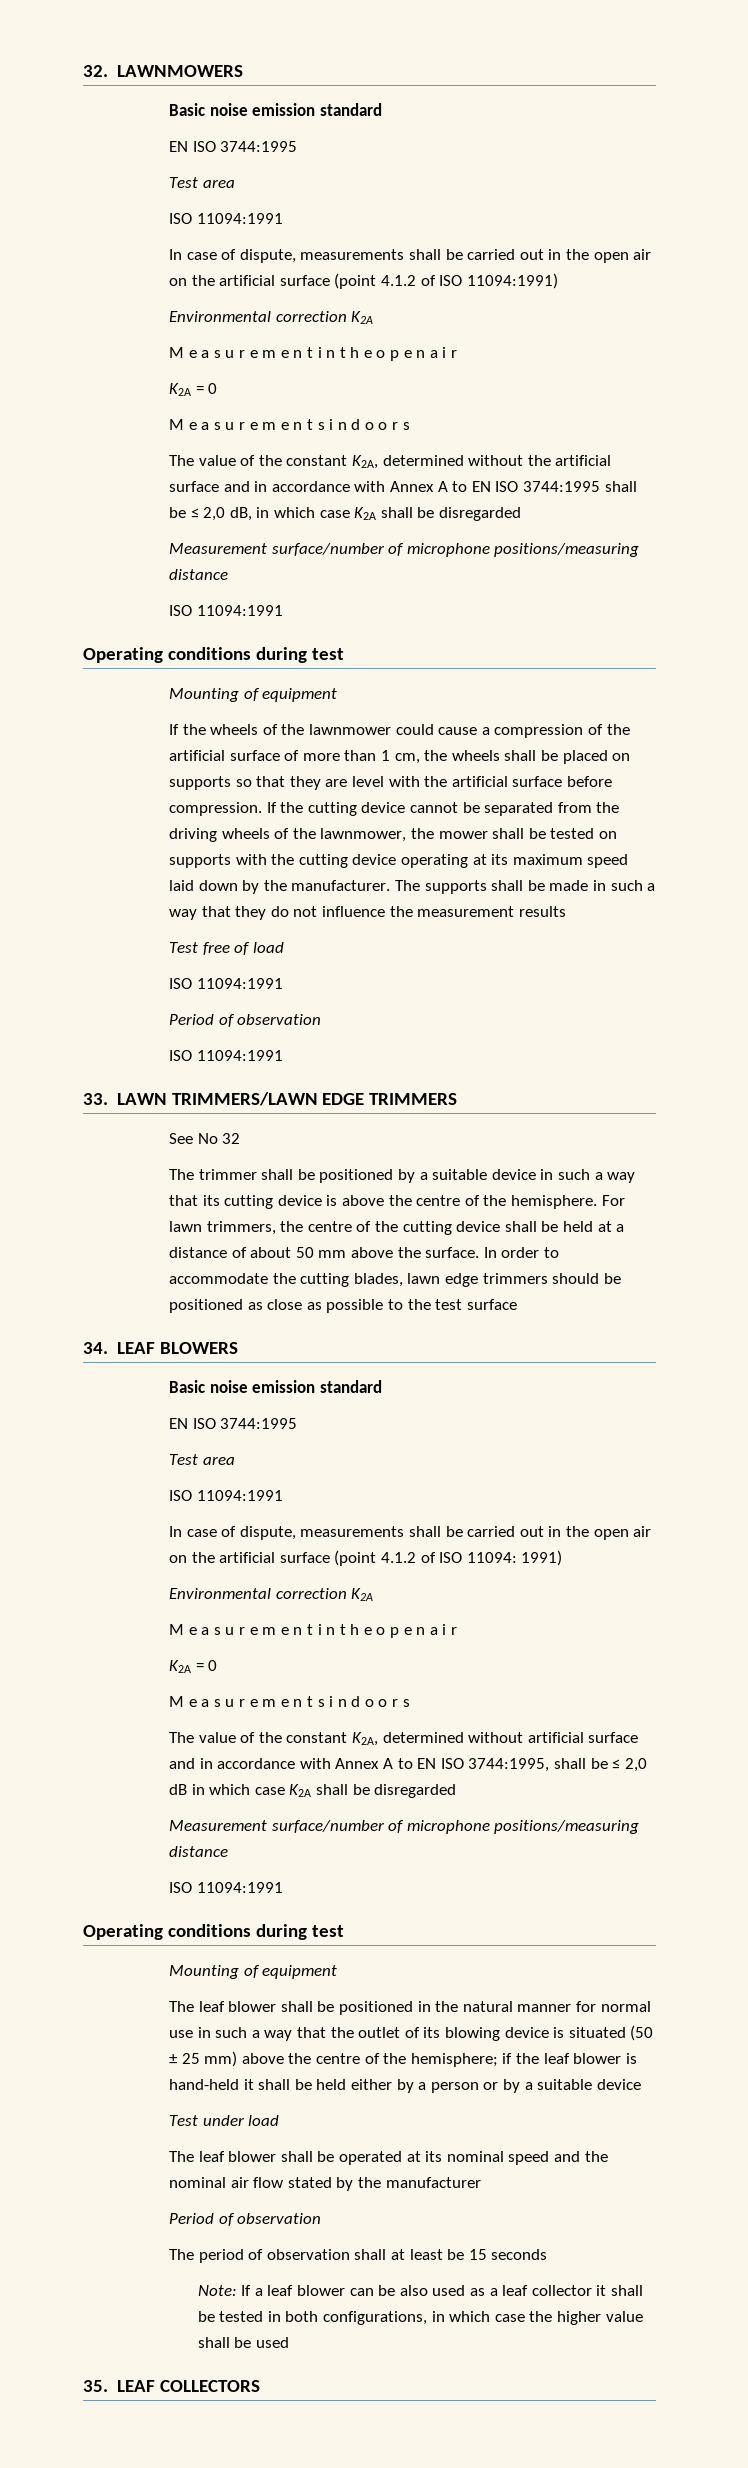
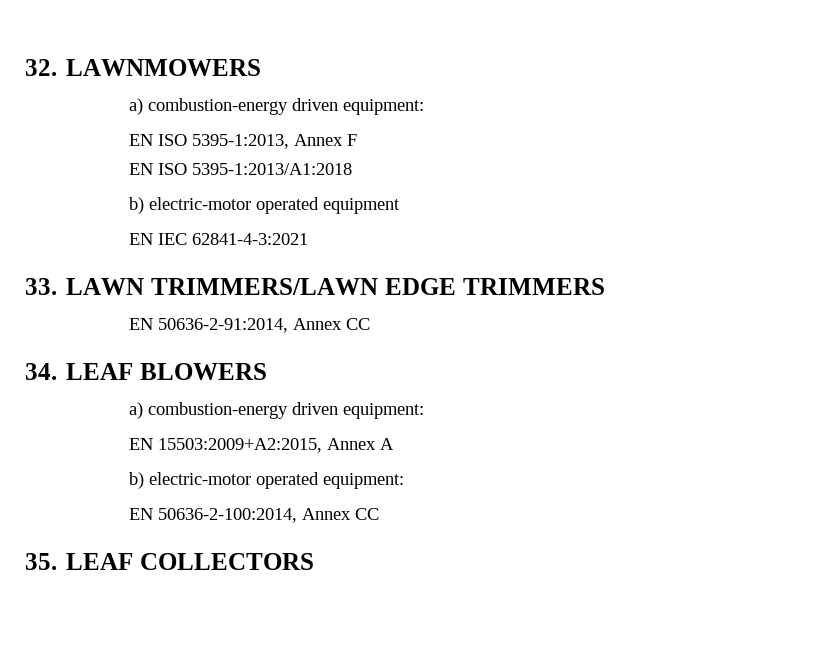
[169,103,382,116] [169,141,298,152] [169,177,235,188] [169,213,283,224] [169,249,652,263] [169,273,558,289] [169,311,374,324] [169,347,457,361] [169,383,218,396] [169,419,410,430] [169,455,612,469] [169,481,637,492] [169,507,521,521] [169,543,640,557] [169,569,229,580] [169,605,283,616] [83,647,344,663] [169,688,338,702] [169,724,630,738] [169,750,631,764] [169,776,612,790] [169,802,620,816] [169,828,617,842] [169,854,629,868] [169,880,656,894] [169,906,566,920] [169,942,284,955] [169,978,283,989] [169,1014,322,1027] [169,1050,283,1061] Basic noise emission standard // EN ISO 3744:1995 // Test area // ISO 11094:1991 // In case of dispute, measurements shall be carried out in the open air on the artificial surface (point 4.1.2 of ISO 11094:1991) // Environmental correction K2A // M e a s u r e m e n t i n t h e o p e n a i r // K2A = 0 // M e a s u r e m e n t s i n d o o r s // The value of the constant K2A, determined without the artificial surface and in accordance with Annex A to EN ISO 3744:1995 shall be ≤ 2,0 dB, in which case K2A shall be disregarded // Measurement surface/number of microphone positions/measuring distance // ISO 11094:1991 // Operating conditions during test // Mounting of equipment // If the wheels of the lawnmower could cause a compression of the artificial surface of more than 1 cm, the wheels shall be placed on supports so that they are level with the artificial surface before compression. If the cutting device cannot be separated from the driving wheels of the lawnmower, the mower shall be tested on supports with the cutting device operating at its maximum speed laid down by the manufacturer. The supports shall be made in such a way that they do not influence the measurement results // Test free of load // ISO 11094:1991 // Period of observation // ISO 11094:1991 -> [129,98,425,115] [129,134,358,149] [129,163,353,175] [129,197,401,214] [129,233,309,245] a) combustion-energy driven equipment: // EN ISO 5395-1:2013, Annex F // EN ISO 5395-1:2013/A1:2018 // b) electric-motor operated equipment // EN IEC 62841-4-3:2021
[169,1133,241,1144] [169,1169,636,1183] [169,1195,625,1209] [169,1221,625,1235] [169,1247,559,1258] [169,1273,621,1287] [169,1299,517,1313] [83,1342,238,1354] [169,1380,382,1393] [169,1418,298,1429] [169,1454,235,1465] [169,1490,283,1501] [169,1526,652,1540] [169,1550,563,1566] [169,1588,374,1601] [169,1624,457,1638] [169,1660,218,1673] [169,1696,410,1707] [169,1732,639,1746] [169,1758,647,1772] [169,1784,457,1798] [169,1820,640,1834] [169,1846,229,1857] [169,1882,283,1893] [83,1924,344,1940] [169,1965,338,1979] [169,2001,651,2015] [169,2025,654,2041] [169,2051,637,2067] [169,2079,641,2093] [169,2115,280,2126] [169,2151,608,2165] [169,2177,481,2191] [169,2213,322,2226] [169,2249,548,2263] [197,2285,643,2296] [197,2311,643,2325] [197,2337,289,2348] See No 32 // The trimmer shall be positioned by a suitable device in such a way that its cutting device is above the centre of the hemisphere. For lawn trimmers, the centre of the cutting device shall be held at a distance of about 50 mm above the surface. In order to accommodate the cutting blades, lawn edge trimmers should be positioned as close as possible to the test surface // 34. LEAF BLOWERS // Basic noise emission standard // EN ISO 3744:1995 // Test area // ISO 11094:1991 // In case of dispute, measurements shall be carried out in the open air on the artificial surface (point 4.1.2 of ISO 11094: 1991) // Environmental correction K2A // M e a s u r e m e n t i n t h e o p e n a i r // K2A = 0 // M e a s u r e m e n t s i n d o o r s // The value of the constant K2A, determined without artificial surface and in accordance with Annex A to EN ISO 3744:1995, shall be ≤ 2,0 dB in which case K2A shall be disregarded // Measurement surface/number of microphone positions/measuring distance // ISO 11094:1991 // Operating conditions during test // Mounting of equipment // The leaf blower shall be positioned in the natural manner for normal use in such a way that the outlet of its blowing device is situated (50 ± 25 mm) above the centre of the hemisphere; if the leaf blower is hand-held it shall be held either by a person or by a suitable device // Test under load // The leaf blower shall be operated at its nominal speed and the nominal air flow stated by the manufacturer // Period of observation // The period of observation shall at least be 15 seconds // Note: If a leaf blower can be also used as a leaf collector it shall be tested in both configurations, in which case the higher value shall be used -> [129,318,371,333] [25,363,267,380] [129,402,425,419] [129,438,395,453] [129,472,405,489] [129,508,380,523] EN 50636-2-91:2014, Annex CC // 34. LEAF BLOWERS // a) combustion-energy driven equipment: // EN 15503:2009+A2:2015, Annex A // b) electric-motor operated equipment: // EN 50636-2-100:2014, Annex CC

